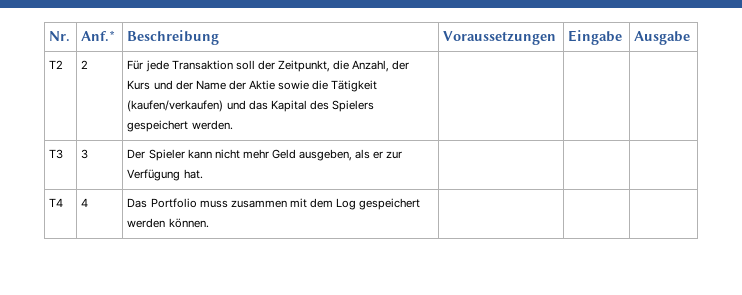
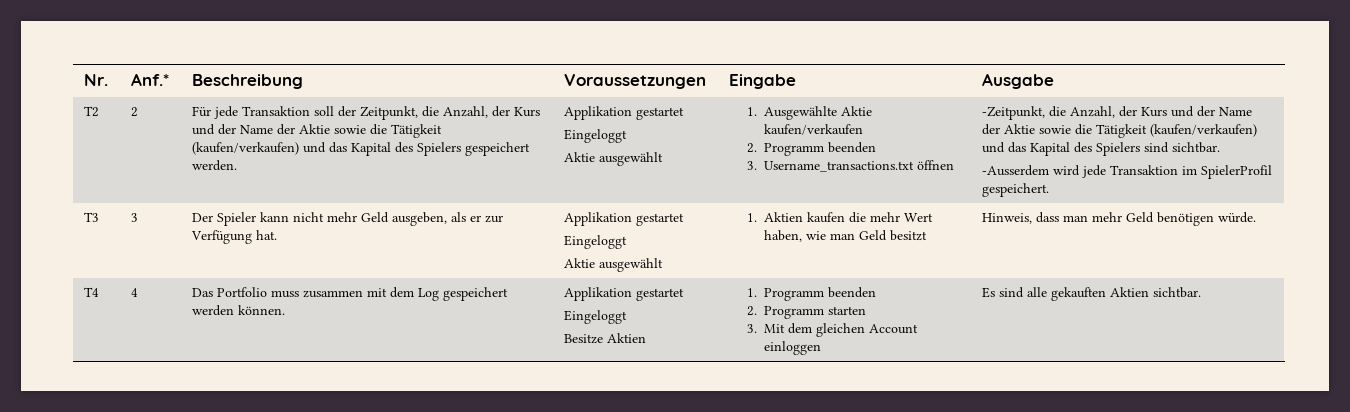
(233, 125) | | -> [564,106,685,120] [564,129,628,143] [564,152,664,166] [747,106,873,120] [764,124,864,135] [747,142,877,156] [747,160,955,172] [982,106,1253,120] [982,124,1258,138] [982,142,1221,156] [982,165,1273,179] [982,183,1050,197] Applikation gestartet // Eingeloggt // Aktie ausgewählt | 1. Ausgewählte Aktie kaufen/verkaufen // 2. Programm beenden // 3. Username_transactions.txt öffnen | -Zeitpunkt, die Anzahl, der Kurs und der Name der Aktie sowie die Tätigkeit (kaufen/verkaufen) und das Kapital des Spielers sind sichtbar. // -Ausserdem wird jede Transaktion im SpielerProfil gespeichert.
(203, 174) | | -> [564,212,685,226] [564,235,628,249] [564,258,664,272] [747,212,934,223] [764,230,928,242] [982,212,1257,226] Applikation gestartet // Eingeloggt // Aktie ausgewählt | 1. Aktien kaufen die mehr Wert haben, wie man Geld besitzt | Hinweis, dass man mehr Geld benötigen würde.
(209, 223) | | -> [564,287,685,301] [564,310,628,324] [564,333,647,344] [747,287,877,301] [747,306,867,319] [747,323,919,337] [764,341,822,355] [982,287,1202,301] Applikation gestartet // Eingeloggt // Besitze Aktien | 1. Programm beenden // 2. Programm starten // 3. Mit dem gleichen Account einloggen | Es sind alle gekauften Aktien sichtbar.

